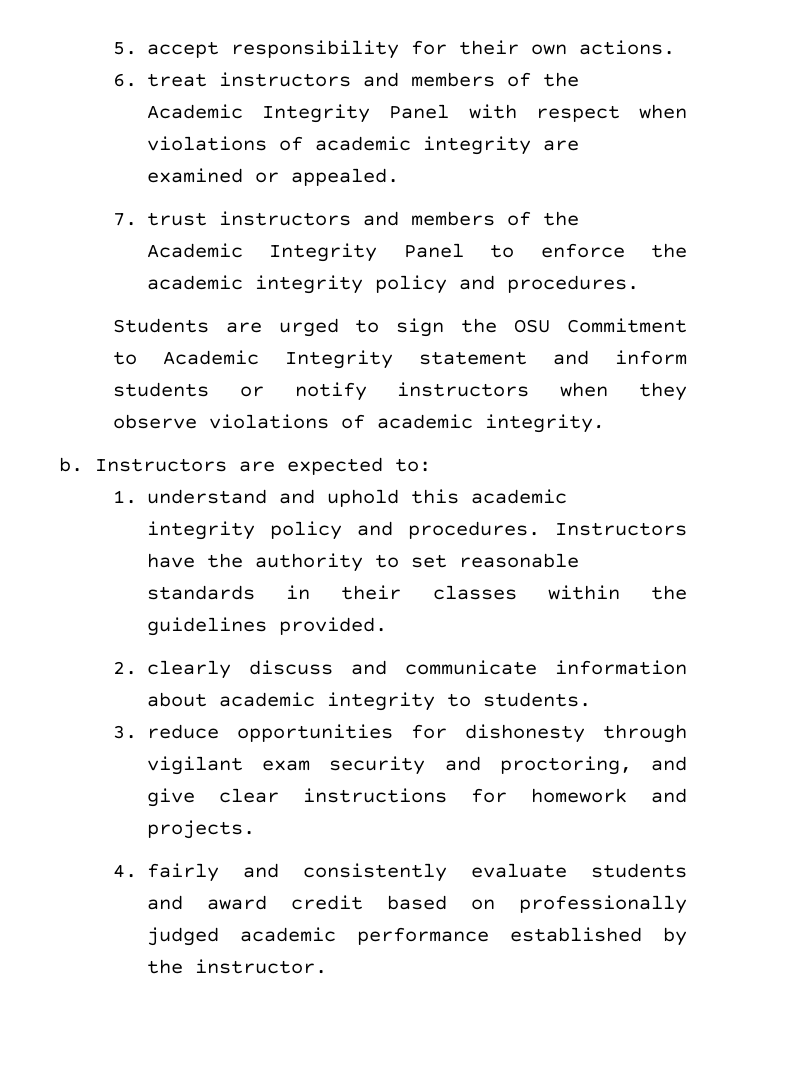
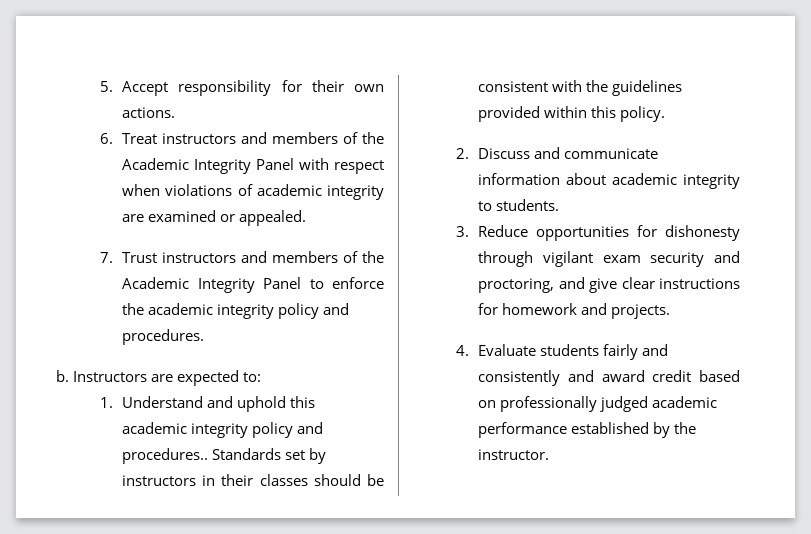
[147,41,220,58] accept -> [122,81,169,96] Accept
[147,73,208,87] treat -> [122,133,158,144] Treat
[147,212,208,226] trust -> [122,252,158,263] Trust
[112,318,687,337] [112,350,687,369] [112,382,687,401] [112,414,605,433] // Students are urged to sign the OSU Commitment to Academic Integrity statement and inform students or notify instructors when they observe violations of academic integrity. -> (205, 337) none
[147,489,268,504] understand -> [122,396,204,408] Understand
[408,521,687,539] [147,553,580,572] [147,585,688,600] [147,617,388,636] procedures. Instructors have the authority to set reasonable standards in their classes within the guidelines provided. -> [122,448,327,464] [122,474,385,486] [478,80,683,96] [478,106,666,122] procedures.. Standards set by instructors in their classes should be consistent with the guidelines provided within this policy.
[147,660,334,679] clearly discuss -> [478,148,531,159] Discuss
[147,724,220,739] reduce -> [478,225,529,237] Reduce
(137, 871) none -> [478,344,600,356] Evaluate students
[471,863,687,878] evaluate students -> (561, 378) none

